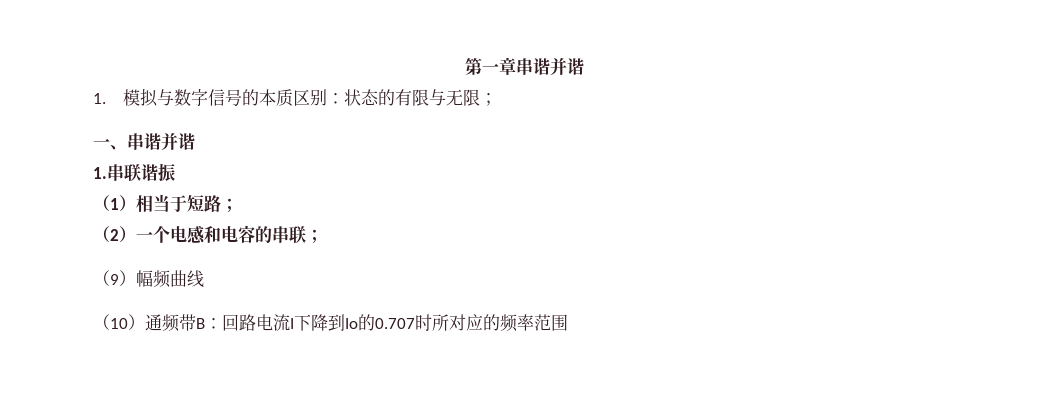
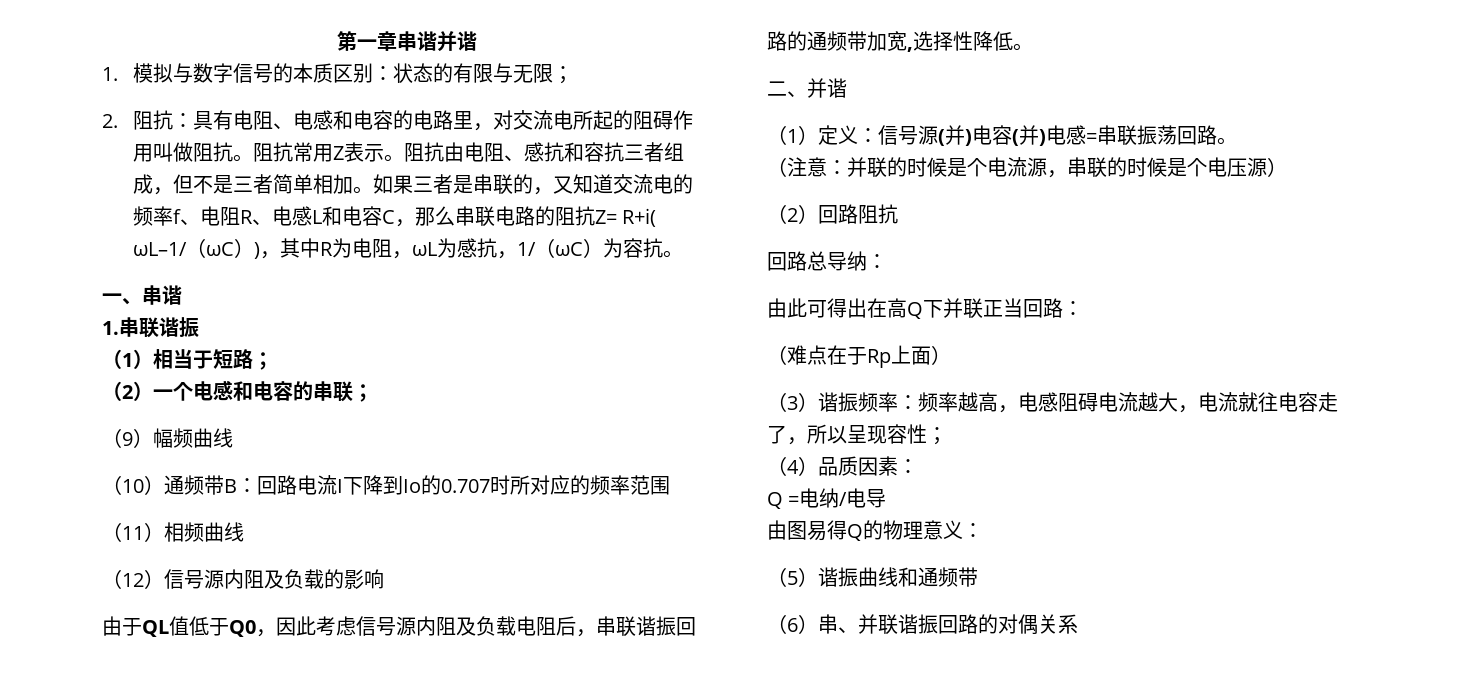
(498, 99) none -> [102,110,693,131] [132,142,684,162] [132,174,693,195] [132,206,656,227] [132,238,683,259] // 2.阻抗：具有电阻、电感和电容的电路里，对交流电所起的阻碍作用叫做阻抗。阻抗常用Z表示。阻抗由电阻、感抗和容抗三者组成，但不是三者简单相加。如果三者是串联的，又知道交流电的频率f、电阻R、电感L和电容C，那么串联电路的阻抗Z= R+i( ωL–1/（ωC）)，其中R为电阻，ωL为感抗，1/（ωC）为容抗。
[161,132,195,151] 并谐 -> (182, 295) none
(568, 322) none -> [102,522,244,542] [102,569,384,589] [102,616,696,637] [767,31,1033,52] [767,78,847,98] [767,125,1237,146] [767,157,1287,178] [767,204,898,224] [767,251,887,271] [767,298,1083,319] [767,345,951,368] [767,392,1338,413] [767,424,947,445] [767,456,918,476] [767,488,887,509] [767,520,983,541] [767,567,978,587] [767,614,1078,635] // （11）相频曲线 // （12）信号源内阻及负载的影响 // 由于QL值低于Q0，因此考虑信号源内阻及负载电阻后，串联谐振回路的通频带加宽,选择性降低。 // 二、并谐 // （1）定义：信号源(并)电容(并)电感=串联振荡回路。 // （注意：并联的时候是个电流源，串联的时候是个电压源） // （2）回路阻抗 // 回路总导纳： // 由此可得出在高Q下并联正当回路： // （难点在于Rp上面） // （3）谐振频率：频率越高，电感阻碍电流越大，电流就往电容走了，所以呈现容性； // （4）品质因素： // Q =电纳/电导 // 由图易得Q的物理意义： // （5）谐振曲线和通频带 // （6）串、并联谐振回路的对偶关系

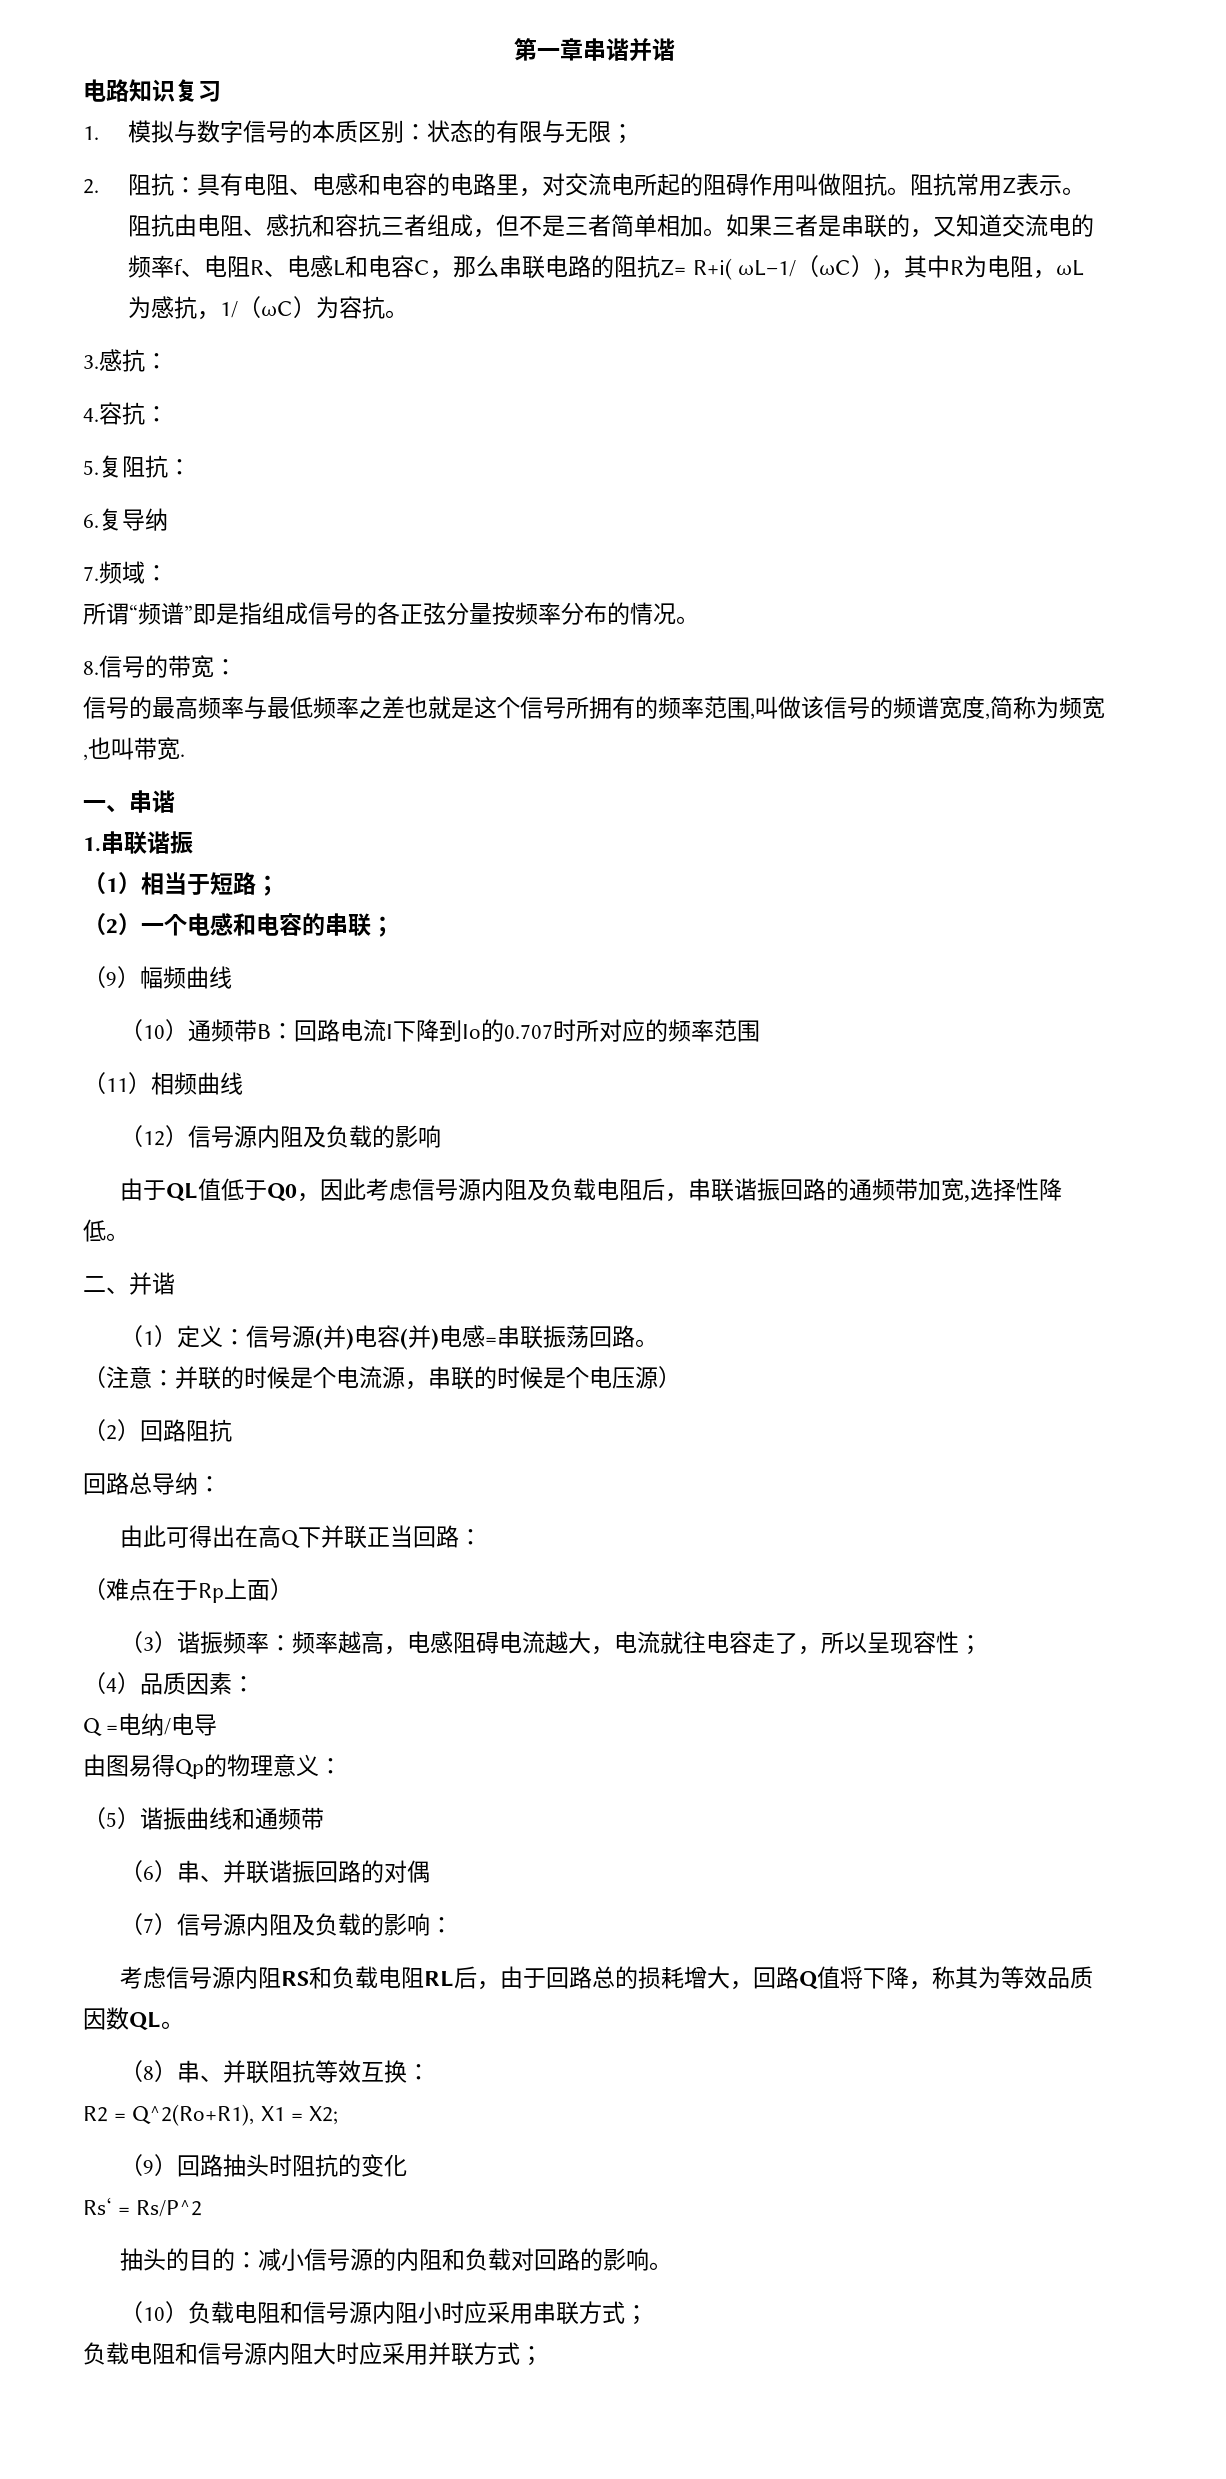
(477, 41) none -> [83,79,221,102] // 电路知识复习
(683, 254) none -> [83,349,168,372] [83,402,168,425] [83,455,191,478] [83,508,168,531] [83,561,168,584] [83,602,699,625] [83,655,237,678] [83,696,1105,720] [83,737,185,761] // 3.感抗： // 4.容抗： // 5.复阻抗： // 6.复导纳 // 7.频域： // 所谓“频谱”即是指组成信号的各正弦分量按频率分布的情况。 // 8.信号的带宽： // 信号的最高频率与最低频率之差也就是这个信号所拥有的频率范围,叫做该信号的频谱宽度,简称为频宽,也叫带宽.
[847,524,863,541] Q -> [175,1759,204,1779] Qp
[1038,614,1078,634] 关系 -> [119,1913,453,1936] [119,1966,1093,1990] [83,2007,184,2031] [119,2060,430,2084] [83,2104,339,2126] [119,2154,407,2177] [83,2197,203,2217] [119,2248,672,2271] [119,2301,648,2325] [83,2342,543,2366] // （7）信号源内阻及负载的影响： // 考虑信号源内阻RS和负载电阻RL后，由于回路总的损耗增大，回路Q值将下降，称其为等效品质因数QL。 // （8）串、并联阻抗等效互换： // R2 = Q^2(Ro+R1), X1 = X2; // （9）回路抽头时阻抗的变化 // Rs‘ = Rs/P^2 // 抽头的目的：减小信号源的内阻和负载对回路的影响。 // （10）负载电阻和信号源内阻小时应采用串联方式； // 负载电阻和信号源内阻大时应采用并联方式；

